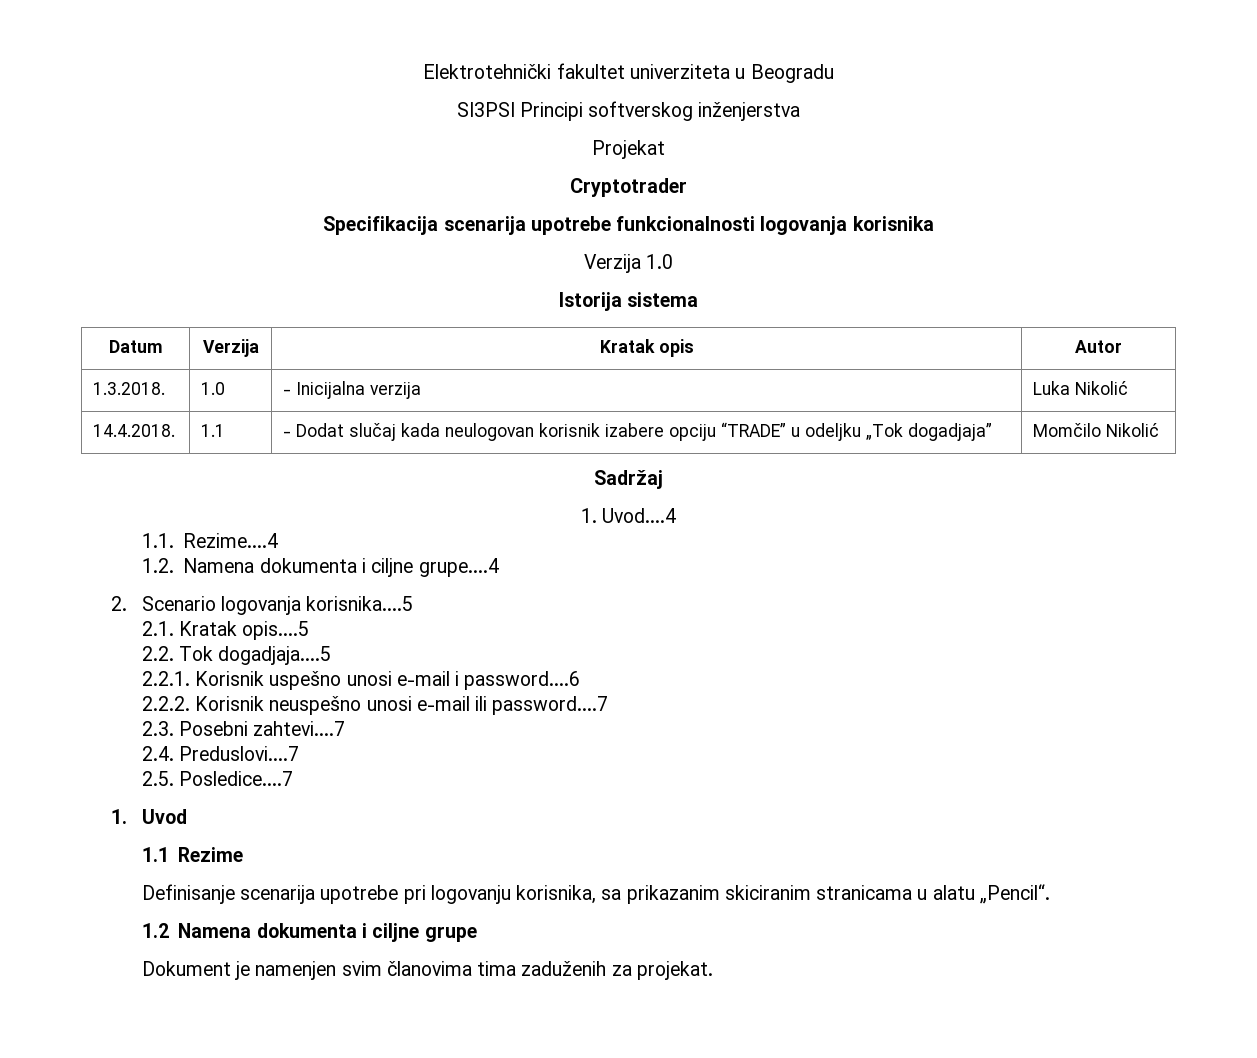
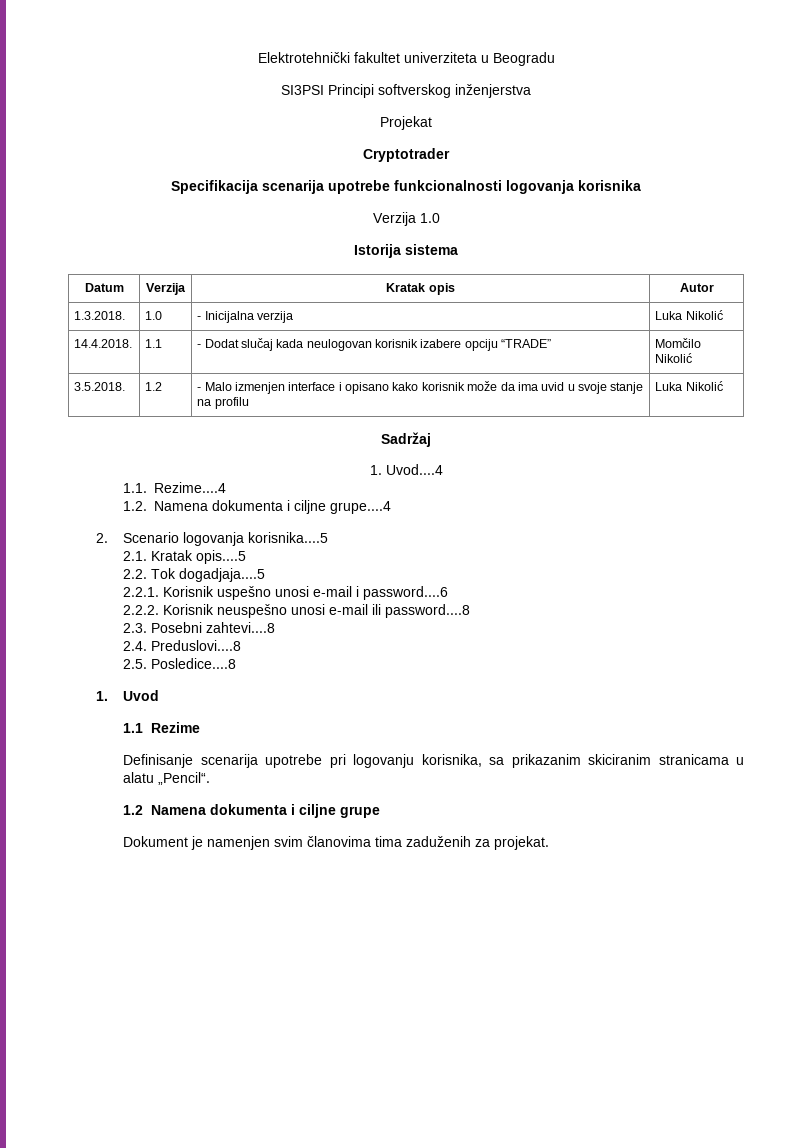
[791,423,993,441] [1033,423,1102,437] u odeljku „Tok dogadjaja” | Momčilo -> [655,338,702,348] [655,353,693,363] [74,382,126,391] [145,382,163,391] [197,381,644,394] [197,397,249,409] [655,382,683,391] | Momčilo Nikolić // 3.5.2018. | 1.2 | - Malo izmenjen interface i opisano kako korisnik može da ima uvid u svoje stanje na profilu | Luka
[492,696,609,715] password....7 -> [385,604,471,618] password....8
[253,721,346,736] zahtevi....7 -> [206,622,276,633] zahtevi....8
[178,746,299,761] Preduslovi....7 -> [151,640,242,651] Preduslovi....8
[178,771,293,786] Posledice....7 -> [151,658,237,669] Posledice....8

